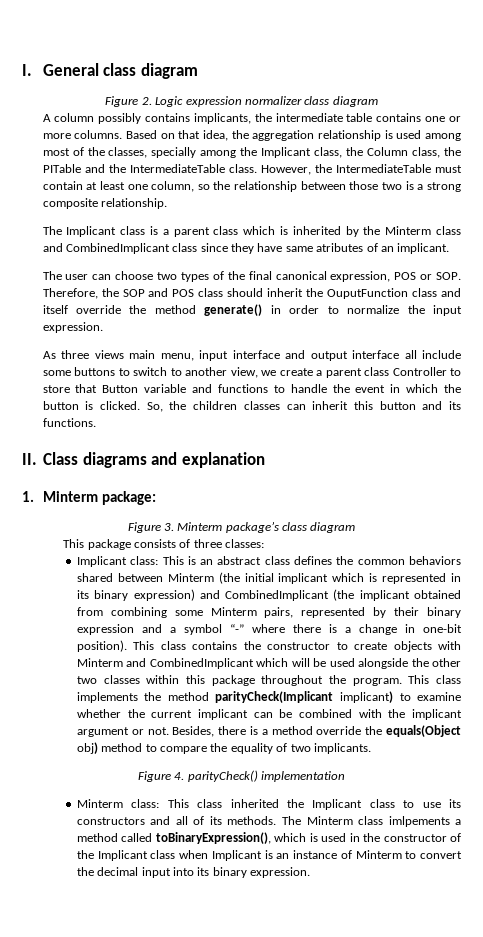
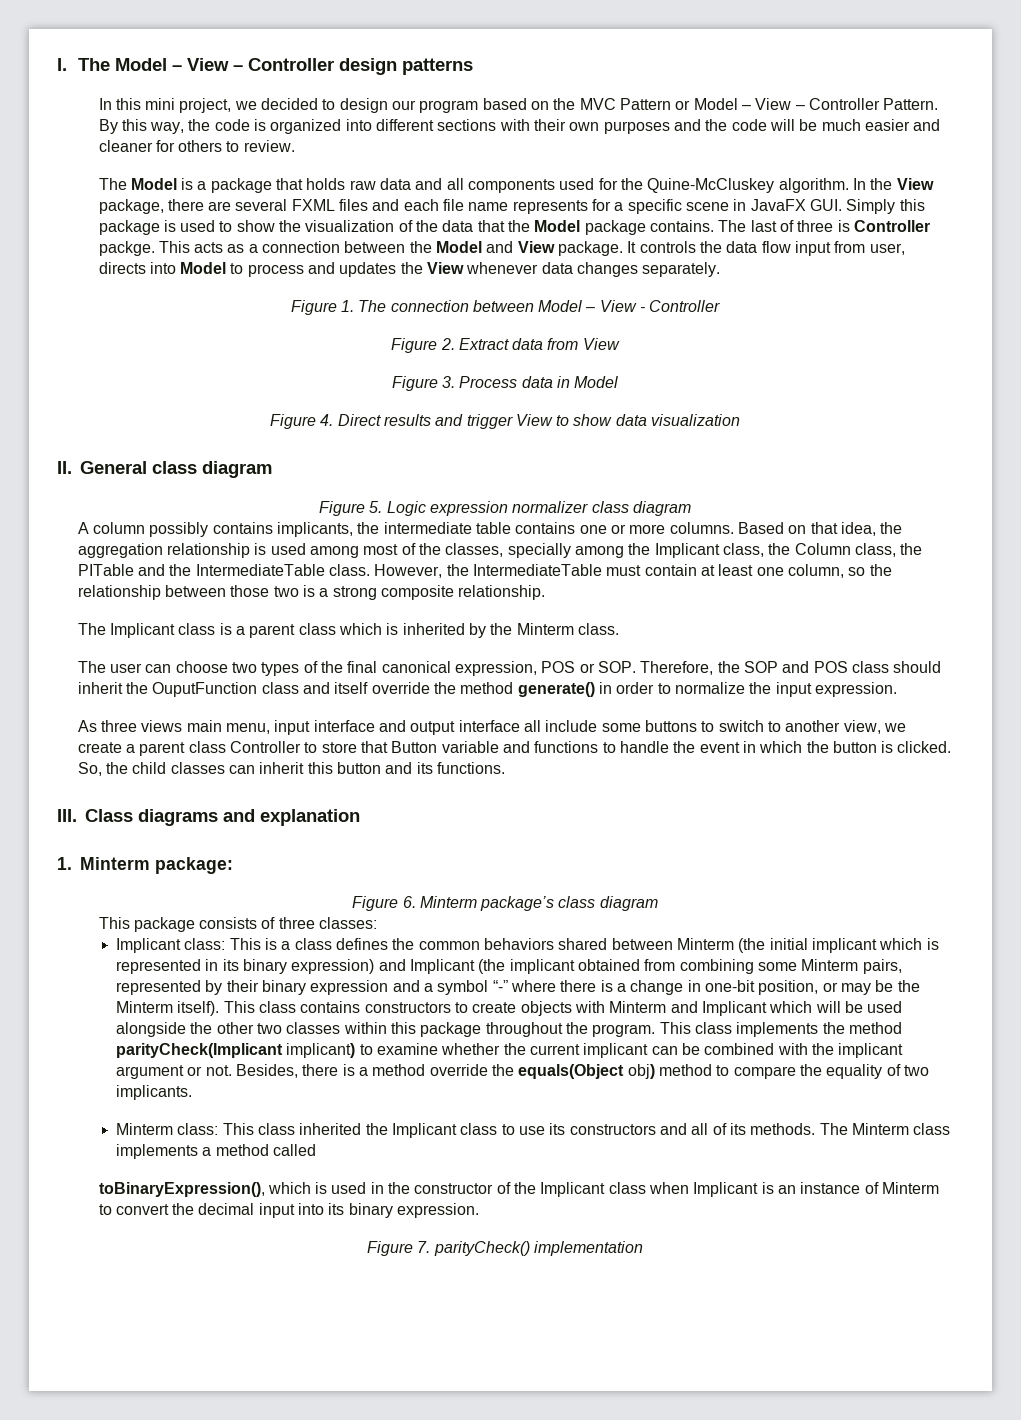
[22,64,32,76] I. -> [57,58,473,75] [98,98,939,113] [98,119,941,134] [98,140,295,152] [98,178,934,193] [98,199,925,214] [98,220,930,235] [98,241,905,256] [98,262,721,277] [290,300,721,315] [391,338,620,353] [391,376,619,391] [269,414,741,429] [57,461,72,474] I. The Model – View – Controller design patterns // In this mini project, we decided to design our program based on the MVC Pattern or Model – View – Controller Pattern. By this way, the code is organized into different sections with their own purposes and the code will be much easier and cleaner for others to review. // The Model is a package that holds raw data and all components used for the Quine-McCluskey algorithm. In the View package, there are several FXML files and each file name represents for a specific scene in JavaFX GUI. Simply this package is used to show the visualization of the data that the Model package contains. The last of three is Controller packge. This acts as a connection between the Model and View package. It controls the data flow input from user, directs into Model to process and updates the View whenever data changes separately. // Figure 1. The connection between Model – View - Controller // Figure 2. Extract data from View // Figure 3. Process data in Model // Figure 4. Direct results and trigger View to show data visualization // II.
[141,97,152,105] 2. -> [369,501,383,513] 5.
[435,226,461,235] [42,243,450,254] class and CombinedImplicant class since they have same atributes of an implicant. -> [577,623,619,635] class.
[193,401,238,410] children -> [132,762,167,774] child
[22,453,37,465] II. -> [57,809,77,822] III.
[163,523,174,531] 3. -> [402,896,416,908] 6.
[200,556,262,565] an abstract -> [281,941,291,950] a
[225,590,330,601] CombinedImplicant -> [410,959,476,974] Implicant
[76,640,127,652] position). -> [758,980,920,995] [116,1001,220,1016] position, or may be the Minterm itself).
[243,641,331,650] the constructor -> [364,1002,451,1013] constructors
[149,658,254,669] CombinedImplicant -> [701,1001,767,1016] Implicant
[137,770,346,782] // Figure 4. parityCheck() implementation -> (193, 1092) none
[388,816,450,827] imlpements -> [116,1144,199,1159] implements
(153, 837) none -> (317, 1150) //
(311, 872) none -> [367,1241,643,1256] // Figure 7. parityCheck() implementation

